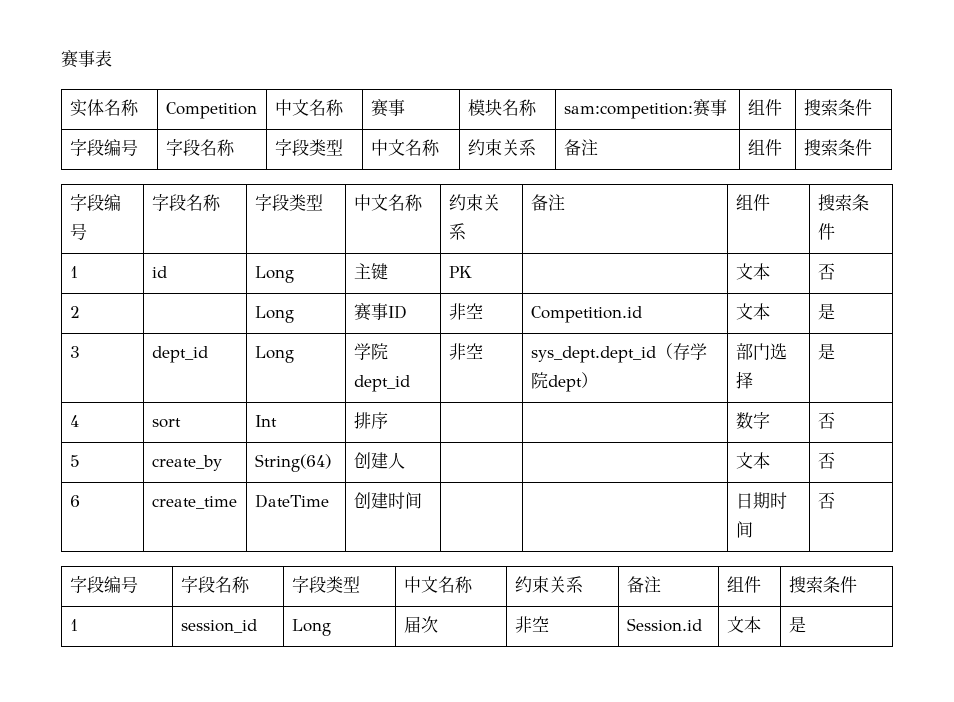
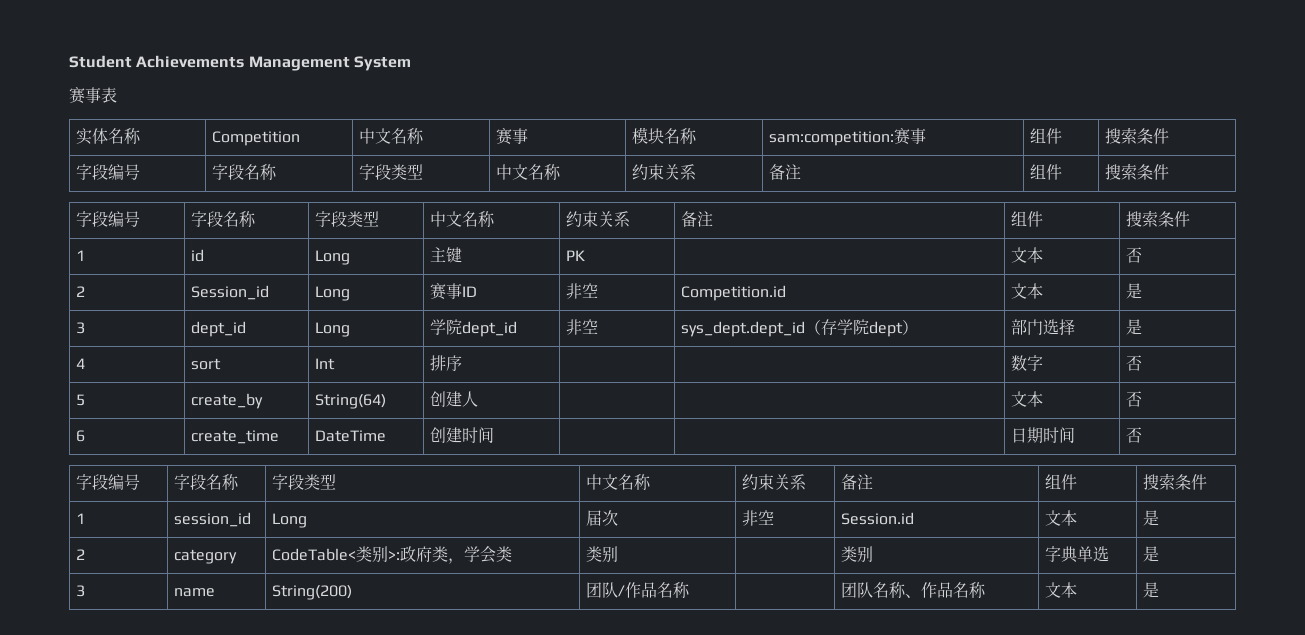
(61, 59) none -> [69,55,411,71] Student Achievements Management System //
(80, 312) none -> [190,285,269,300] Session_id
(806, 624) none -> [75,549,85,560] [173,549,237,564] [271,546,512,564] [585,546,618,562] [840,546,873,562] [1044,546,1109,563] [1142,546,1159,562] [75,585,85,597] [173,588,215,597] [271,585,352,600] [585,582,690,598] [840,582,986,598] [1044,582,1077,598] [1142,582,1159,598] // 2 | category | CodeTable<类别>:政府类，学会类 | 类别 | | 类别 | 字典单选 | 是 // 3 | name | String(200) | 团队/作品名称 | | 团队名称、作品名称 | 文本 | 是

